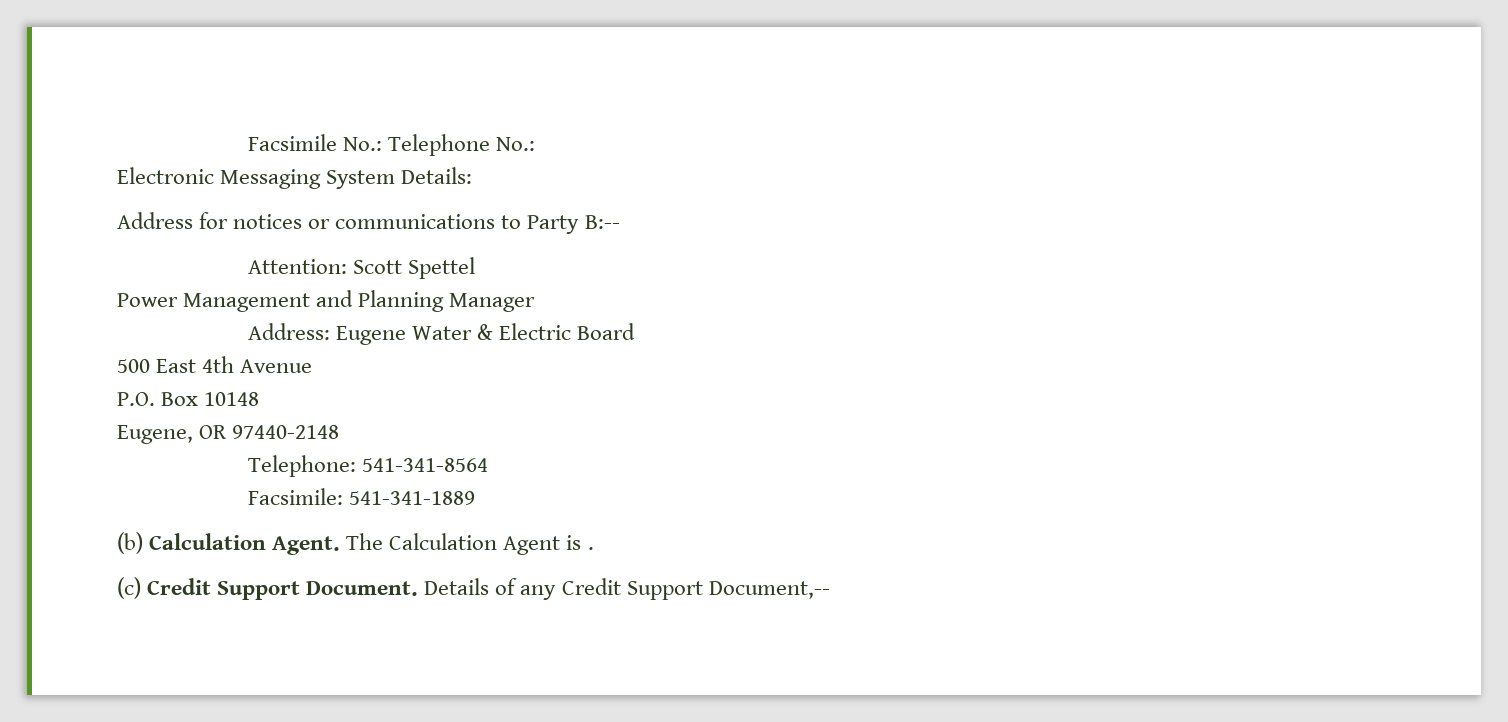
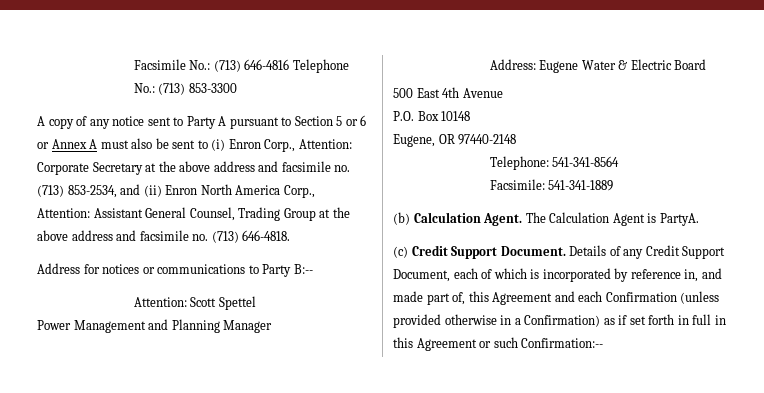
(382, 144) none -> [213,59,290,72] (713) 646-4816
[117,167,473,189] // Electronic Messaging System Details: -> [158,83,237,95] [37,115,367,129] [37,138,352,152] [37,161,351,175] [37,184,315,198] [37,207,350,221] [37,230,291,243] (713) 853-3300 // A copy of any notice sent to Party A pursuant to Section 5 or 6 or Annex A must also be sent to (i) Enron Corp., Attention: Corporate Secretary at the above address and facsimile no. (713) 853-2534, and (ii) Enron North America Corp., Attention: Assistant General Counsel, Trading Group at the above address and facsimile no. (713) 646-4818.
[587,547,594,550] . -> [659,213,699,226] PartyA.
[708,581,830,599] Document,-- -> [393,268,722,282] [393,291,720,305] [393,314,726,328] [393,337,604,351] Document, each of which is incorporated by reference in, and made part of, this Agreement and each Confirmation (unless provided otherwise in a Confirmation) as if set forth in full in this Agreement or such Confirmation:--

